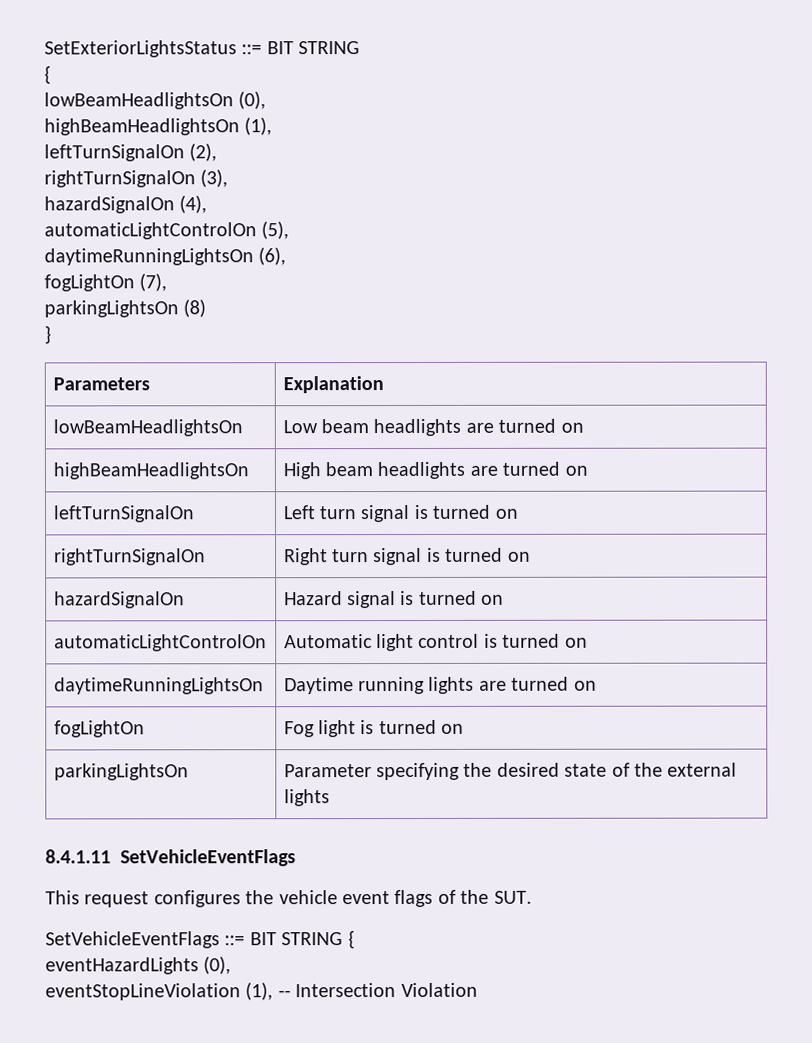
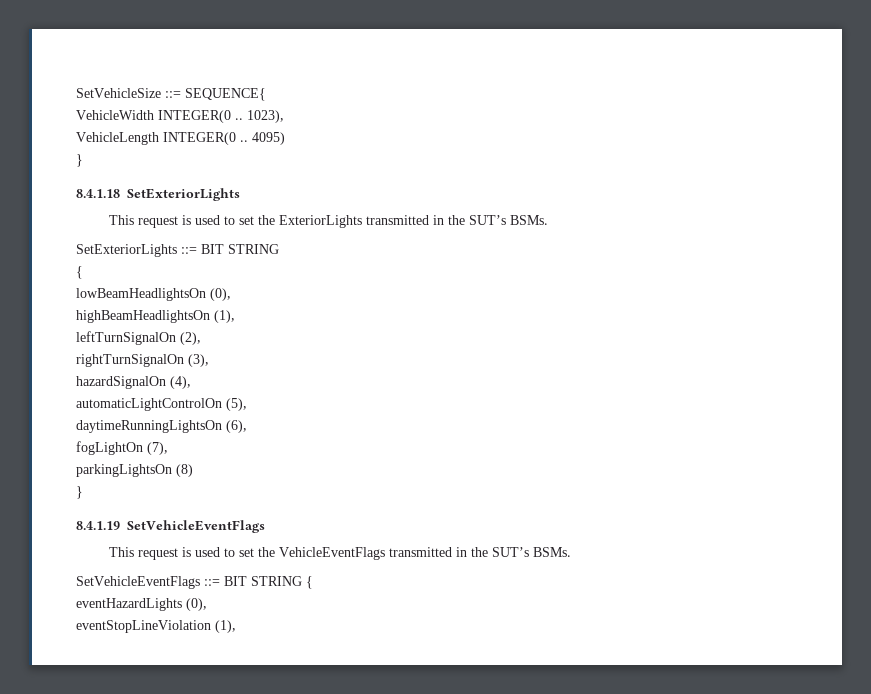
[44,40,237,58] SetExteriorLightsStatus -> [76,88,266,101] [76,110,284,123] [76,132,285,145] [76,154,83,167] [76,188,240,201] [109,215,549,228] [76,244,177,257] SetVehicleSize ::= SEQUENCE{ // VehicleWidth INTEGER(0 .. 1023), // VehicleLength INTEGER(0 .. 4095) // } // 8.4.1.18 SetExteriorLights // This request is used to set the ExteriorLights transmitted in the SUT’s BSMs. // SetExteriorLights
[52,377,150,391] [282,376,384,394] [52,419,243,437] [282,418,584,437] [52,462,249,480] [282,461,588,480] [52,505,195,523] [282,504,518,523] [53,548,206,566] [283,547,531,566] [53,591,185,609] [283,590,505,609] [53,634,267,652] [283,633,588,652] [53,677,264,695] [283,676,597,695] [53,720,145,738] [283,719,465,738] [53,763,189,781] [283,762,738,781] [283,789,330,807] [45,849,296,867] [45,889,532,908] // Parameters | Explanation // lowBeamHeadlightsOn | Low beam headlights are turned on // highBeamHeadlightsOn | High beam headlights are turned on // leftTurnSignalOn | Left turn signal is turned on // rightTurnSignalOn | Right turn signal is turned on // hazardSignalOn | Hazard signal is turned on // automaticLightControlOn | Automatic light control is turned on // daytimeRunningLightsOn | Daytime running lights are turned on // fogLightOn | Fog light is turned on // parkingLightsOn | Parameter specifying the desired state of the external lights // 8.4.1.11 SetVehicleEventFlags // This request configures the vehicle event flags of the SUT. -> [76,520,265,533] [109,547,572,560] // 8.4.1.19 SetVehicleEventFlags // This request is used to set the VehicleEventFlags transmitted in the SUT’s BSMs.
[277,982,478,998] -- Intersection Violation -> (236, 626) none

